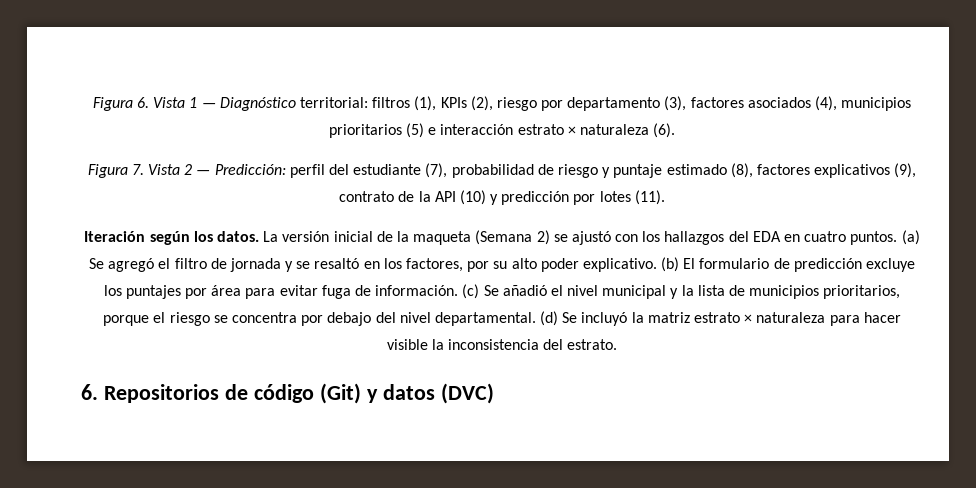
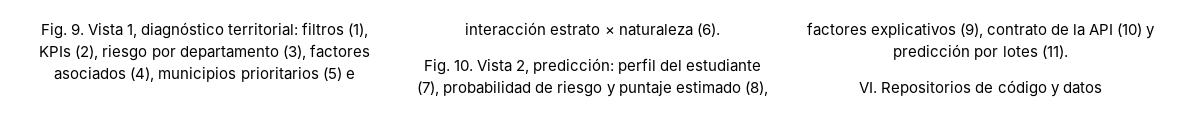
[92,97,296,111] Figura 6. Vista 1 — Diagnóstico -> [40,22,225,39] Fig. 9. Vista 1, diagnóstico
[87,164,286,178] Figura 7. Vista 2 — Predicción: -> [423,58,615,75] Fig. 10. Vista 2, predicción:
[84,230,920,245] [88,257,916,272] [103,284,901,299] [103,311,901,326] [386,339,618,350] [81,384,98,400] Iteración según los datos. La versión inicial de la maqueta (Semana 2) se ajustó con los hallazgos del EDA en cuatro puntos. (a) Se agregó el filtro de jornada y se resaltó en los factores, por su alto poder explicativo. (b) El formulario de predicción excluye los puntajes por área para evitar fuga de información. (c) Se añadió el nivel municipal y la lista de municipios prioritarios, porque el riesgo se concentra por debajo del nivel departamental. (d) Se incluyó la matriz estrato × naturaleza para hacer visible la inconsistencia del estrato. // 6. -> [859,82,878,93] VI.
[319,383,361,404] (Git) -> (1047, 88) none
[440,383,494,404] (DVC) -> (1102, 88) none

